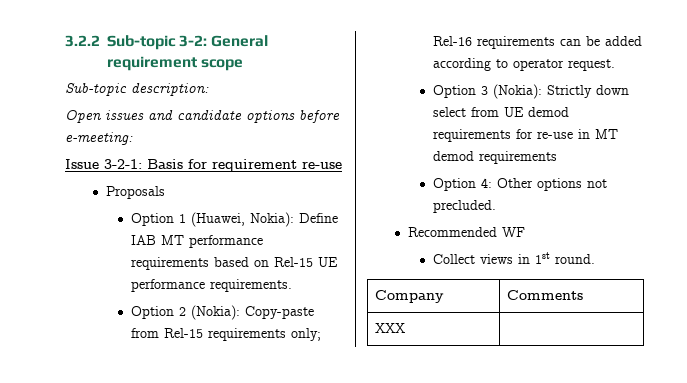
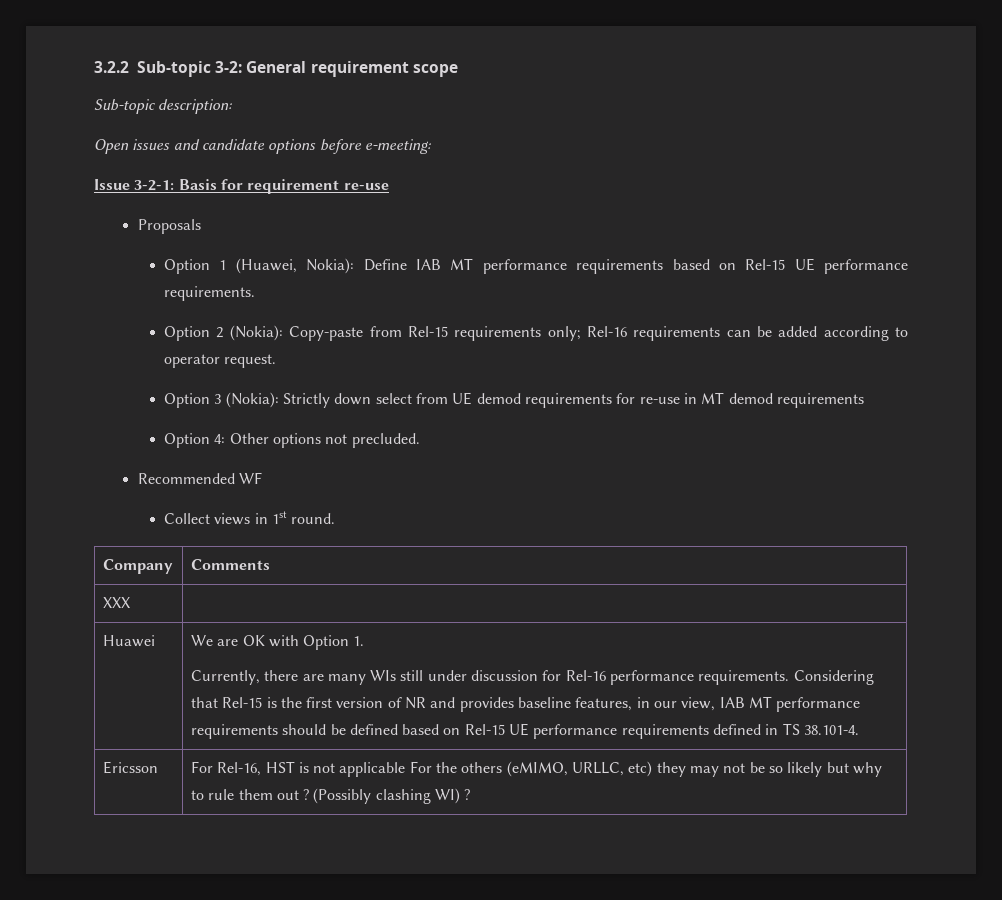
(406, 328) none -> [102,635,155,647] [190,635,365,650] [190,670,874,685] [190,696,861,712] [190,723,860,739] [102,761,158,774] [190,761,882,777] [190,788,471,804] // Huawei | We are OK with Option 1. // Currently, there are many WIs still under discussion for Rel-16 performance requirements. Considering that Rel-15 is the first version of NR and provides baseline features, in our view, IAB MT performance requirements should be defined based on Rel-15 UE performance requirements defined in TS 38.101-4. // Ericsson | For Rel-16, HST is not applicable For the others (eMIMO, URLLC, etc) they may not be so likely but why to rule them out ? (Possibly clashing WI) ?

